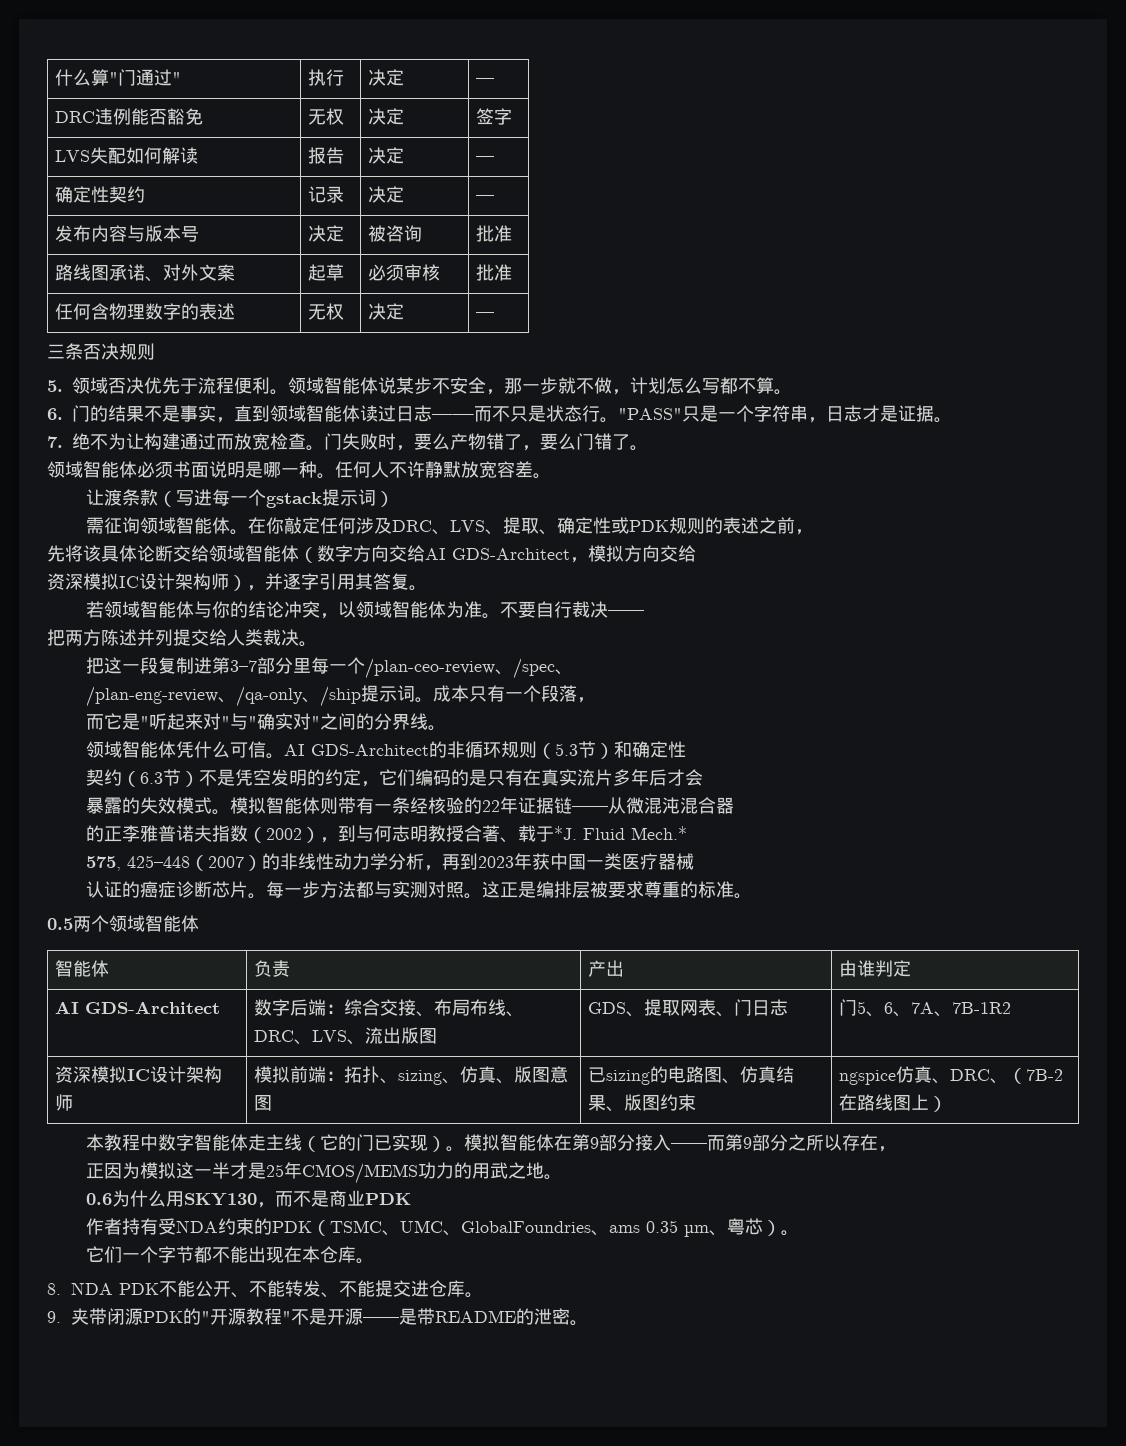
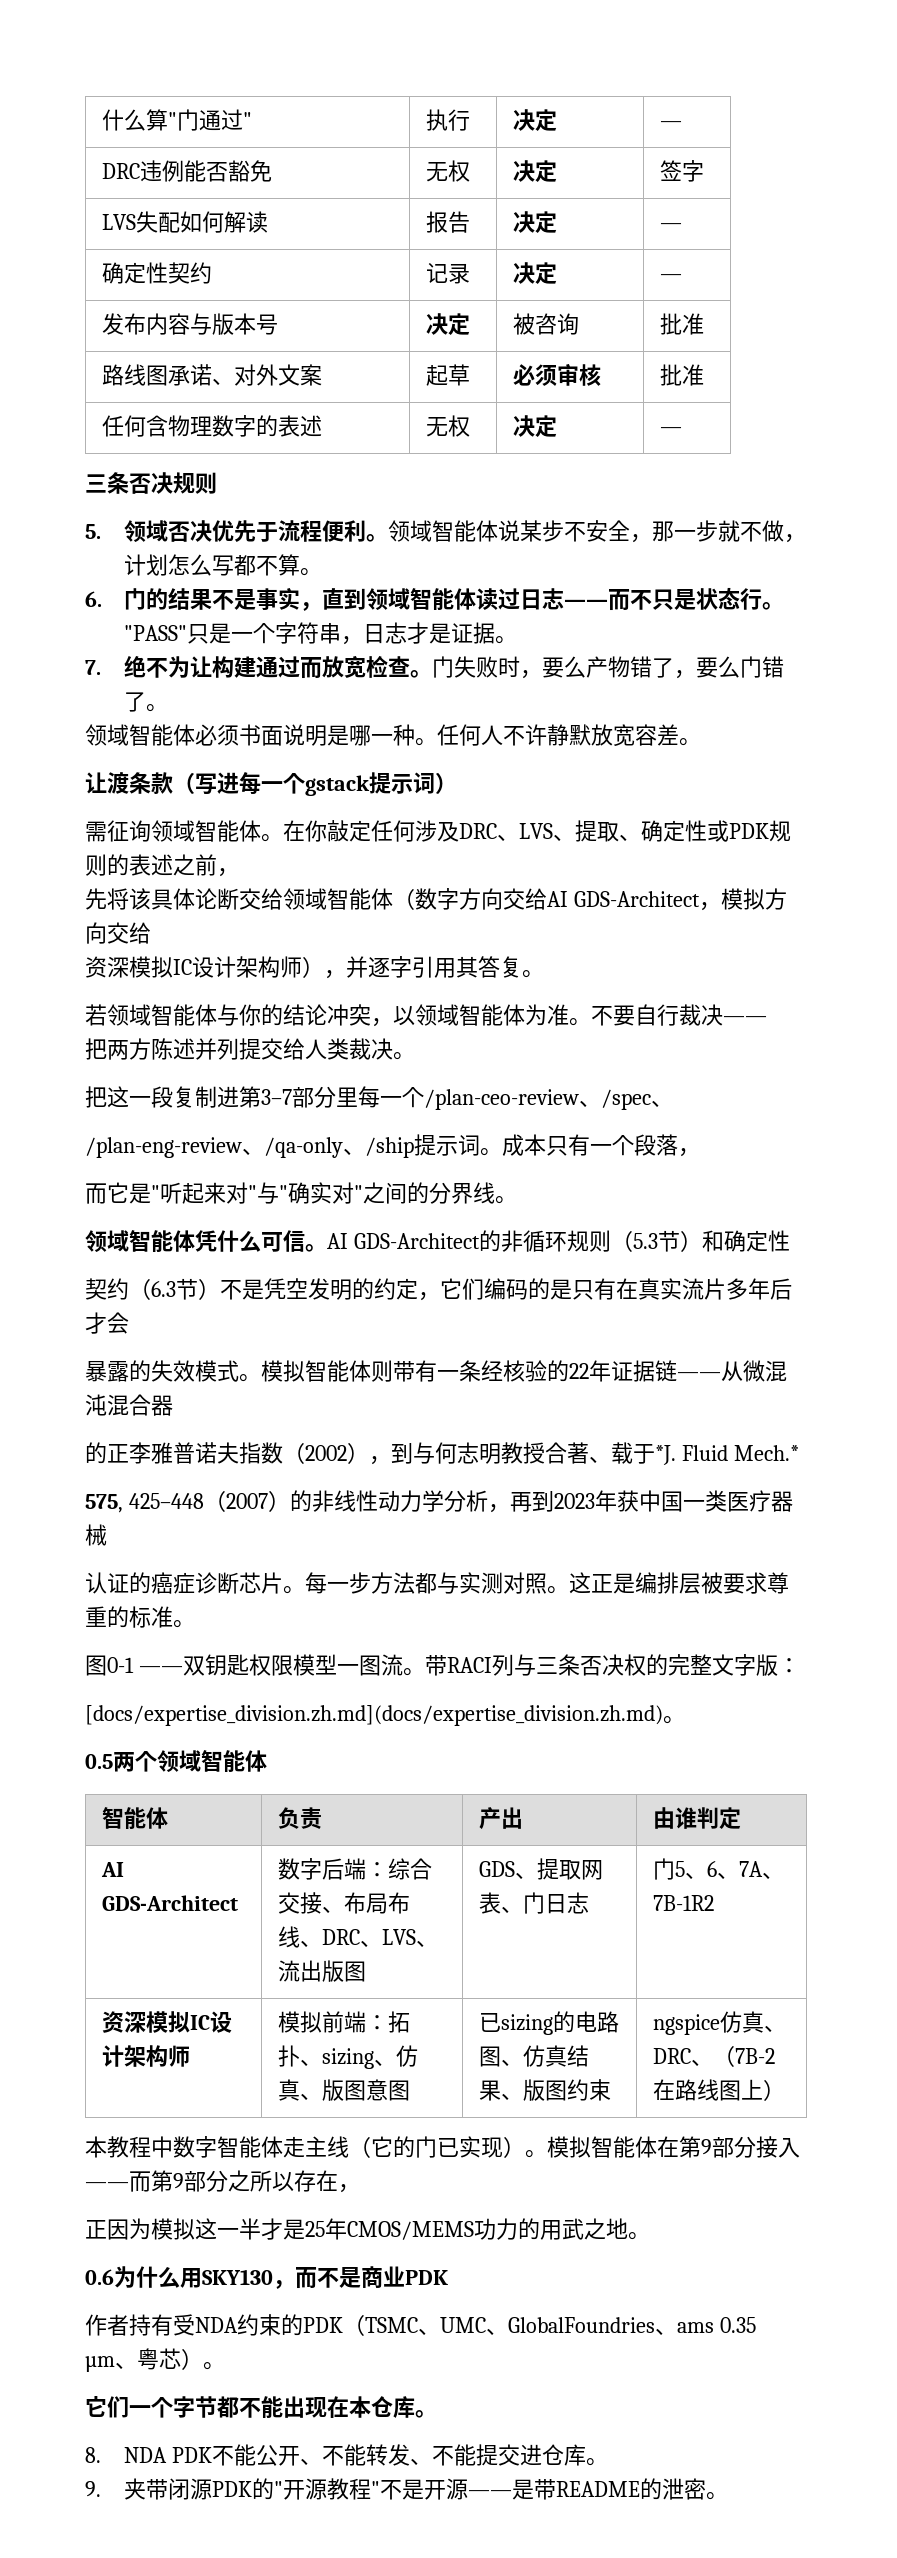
(753, 896) none -> [85,1654,800,1676] [85,1705,685,1726] // 图0-1 ——双钥匙权限模型一图流。带RACI列与三条否决权的完整文字版： // [docs/expertise_division.zh.md](docs/expertise_division.zh.md)。

